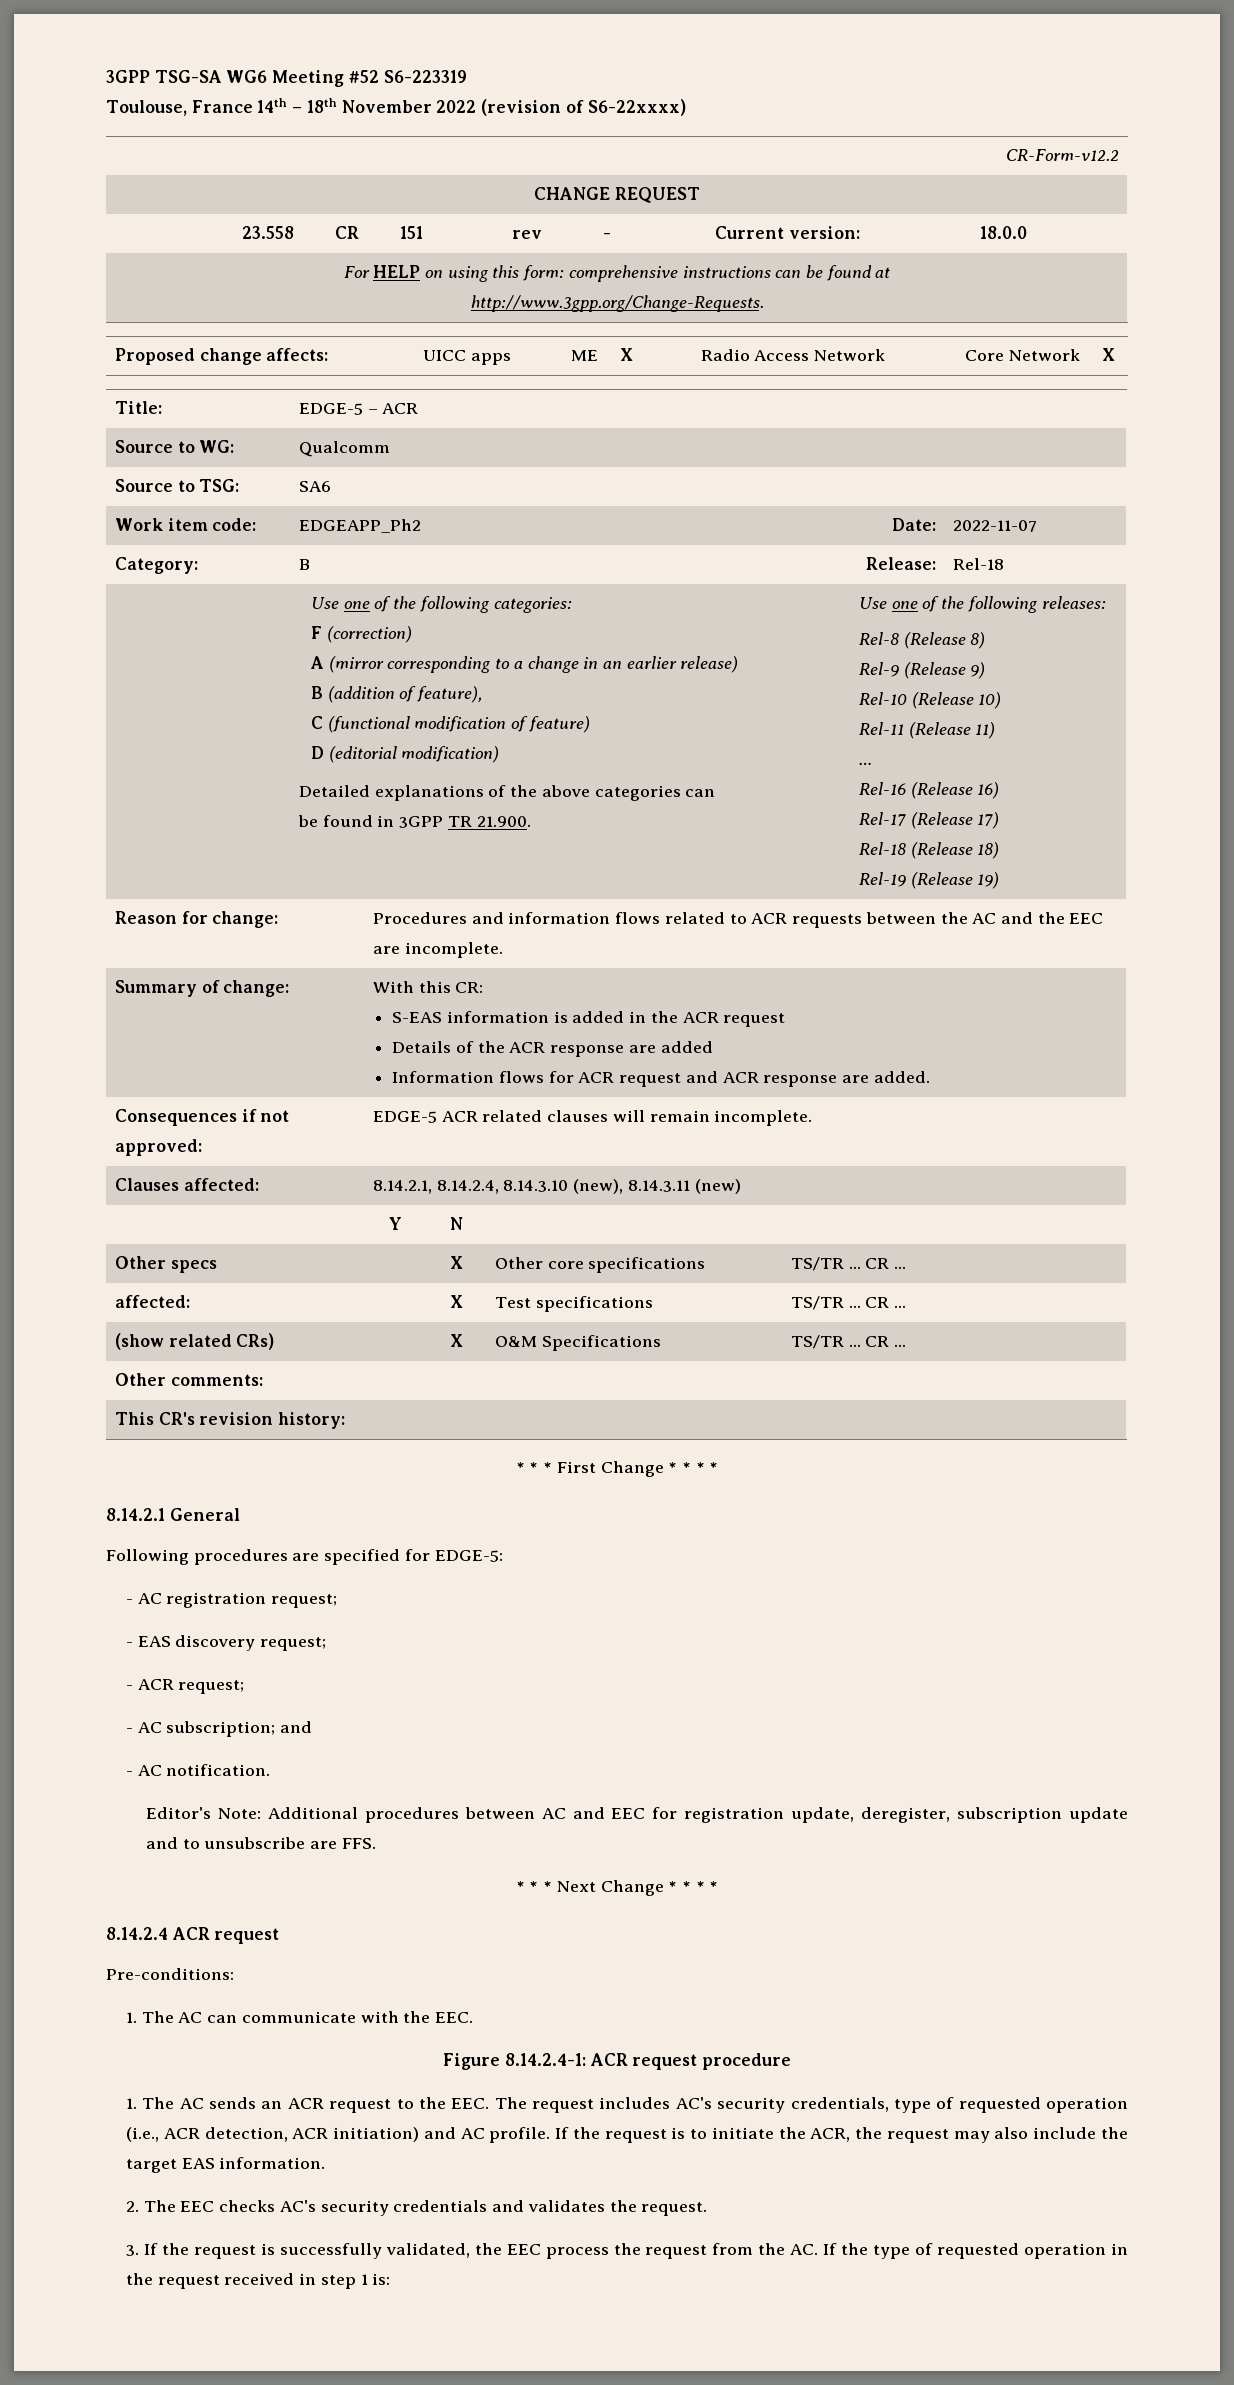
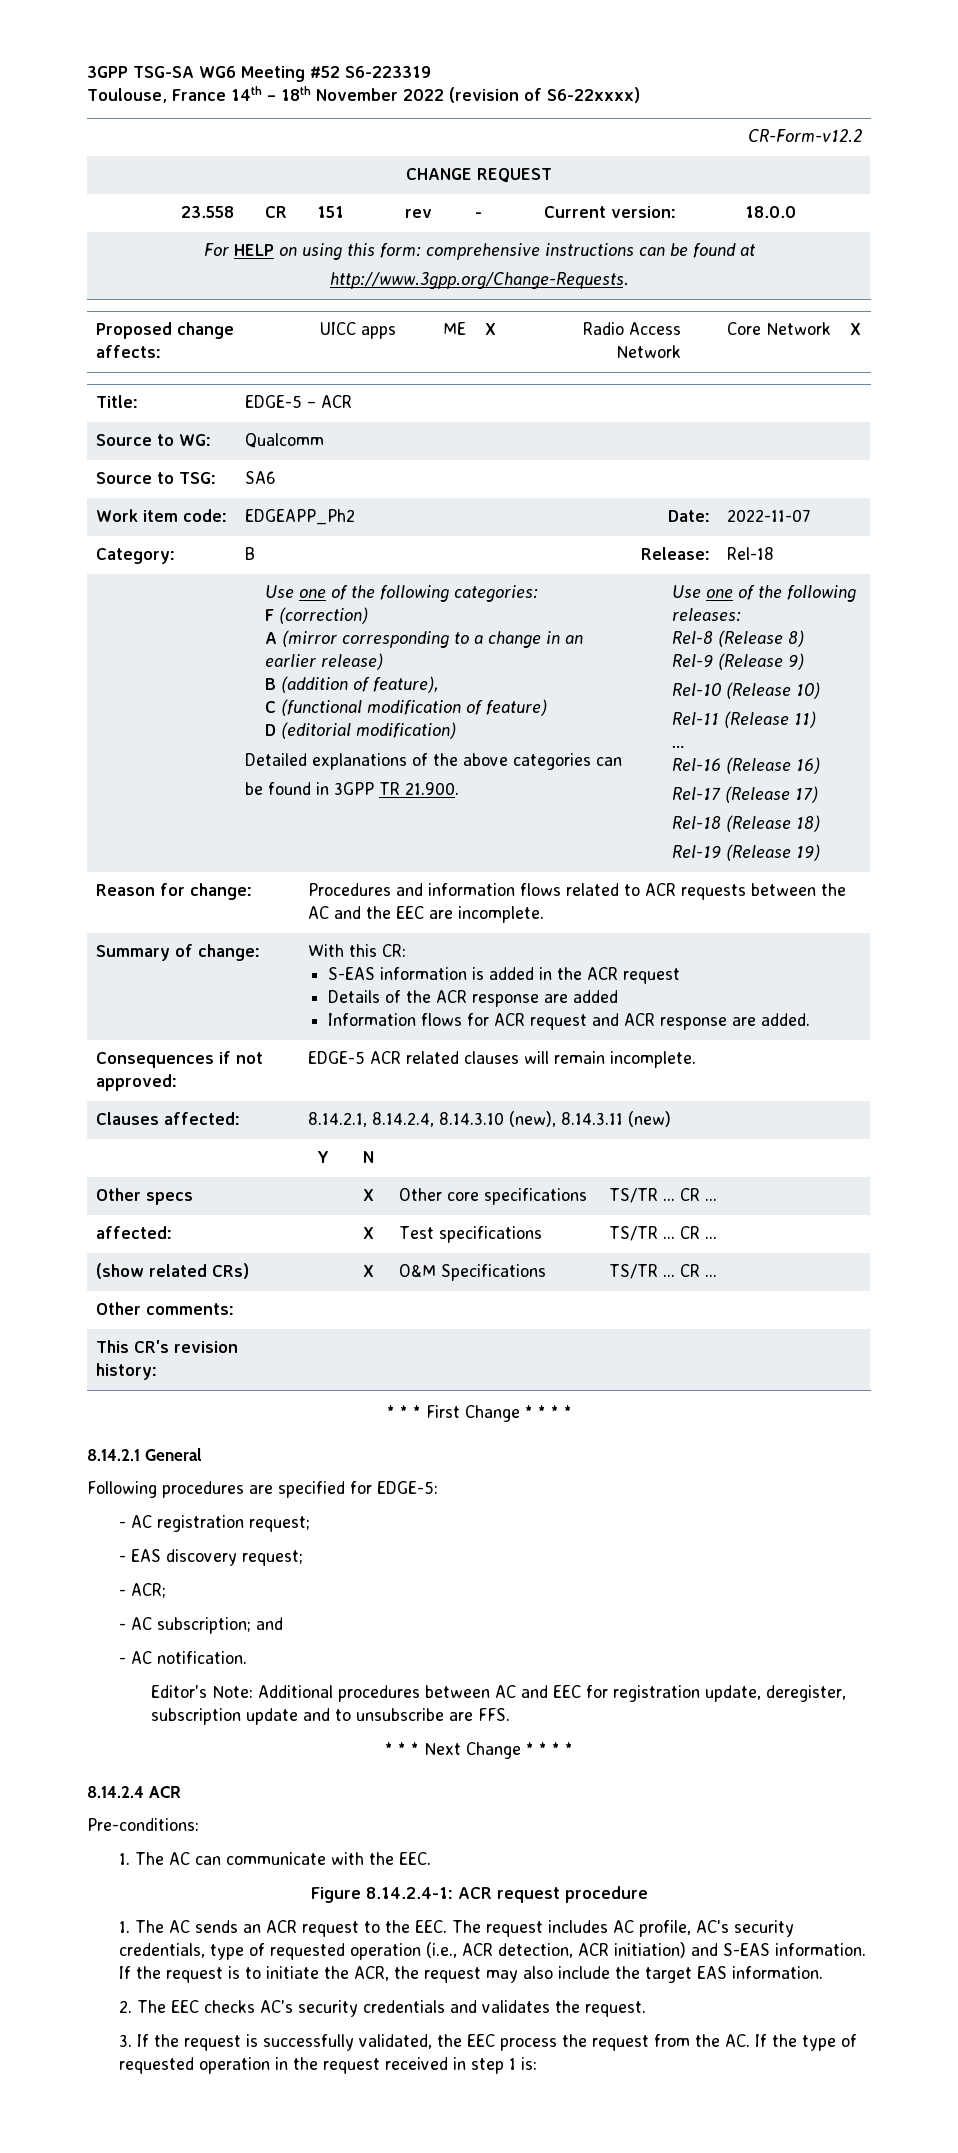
[137,1679,245,1694] ACR request; -> [131,1583,167,1598] ACR;
[214,1928,280,1944] request -> (181, 1792) none
(671, 2103) none -> [613,1920,692,1937] AC profile,
[460,2127,551,2143] AC profile. -> [723,1943,867,1956] S-EAS information.

